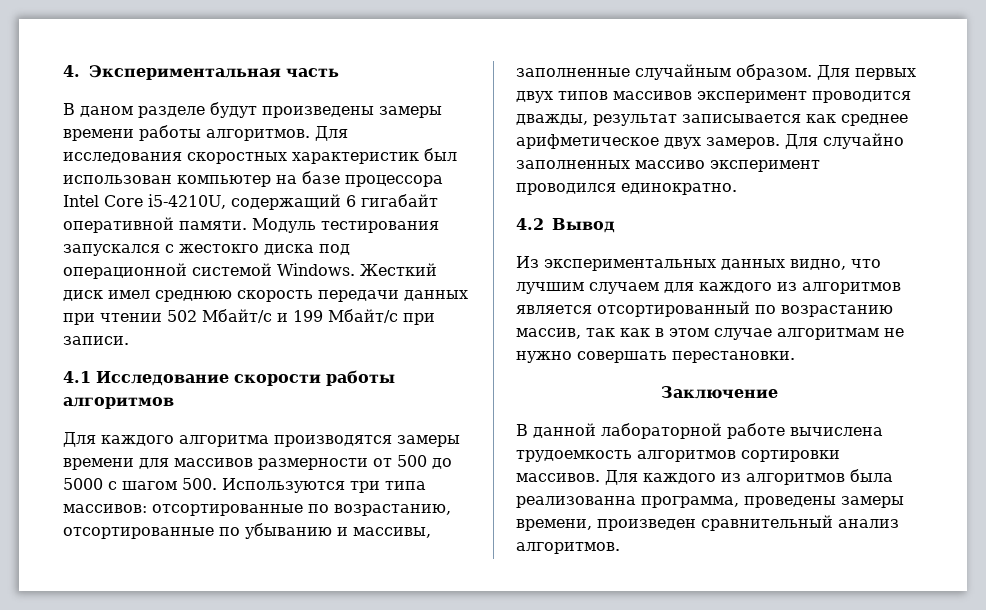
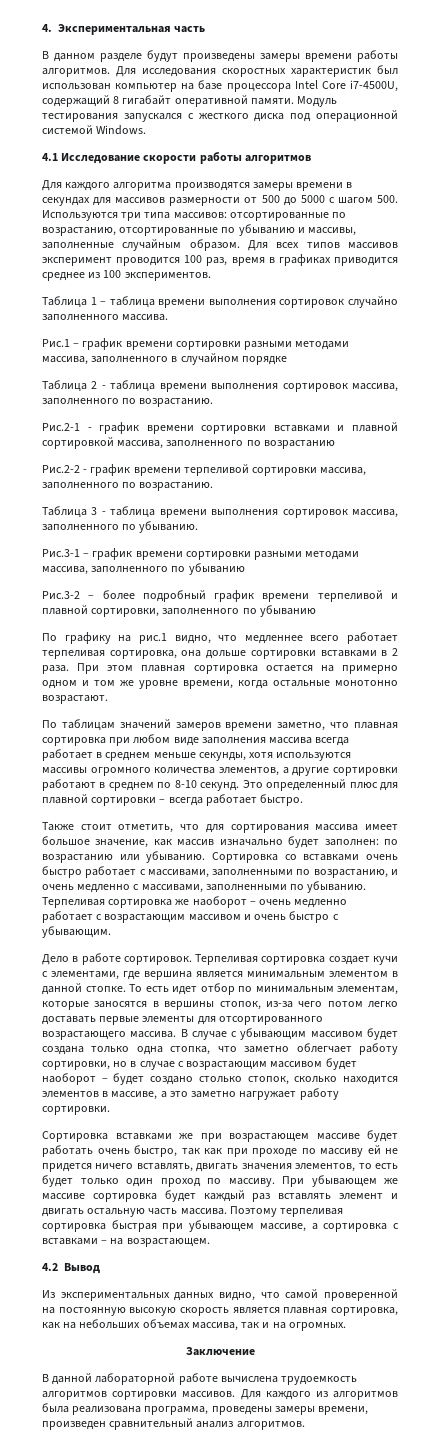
[80,106,133,117] даном -> [54,53,95,62] данном
[148,194,356,210] i5-4210U, содержащий 6 -> [350,80,398,92] [42,95,120,107] i7-4500U, содержащий 8
[179,244,259,253] жестокго -> [198,113,249,119] жесткого
[360,263,437,276] [63,290,468,302] [63,309,435,325] [63,336,129,345] Жесткий диск имел среднюю скорость передачи данных при чтении 502 Мбайт/с и 199 Мбайт/с при записи. -> (147, 130) none
(134, 464) none -> [346,182,353,188] [42,197,90,206] в секундах
[855,68,916,80] [516,91,553,103] первых двух -> [276,242,300,248] всех
[516,114,908,126] [516,133,904,149] [516,160,820,172] [516,183,737,195] дважды, результат записывается как среднее арифметическое двух замеров. Для случайно заполненных массиво эксперимент проводился единократно. -> [184,254,398,266] [42,270,211,281] [42,296,398,308] [42,314,169,321] [42,338,350,350] [42,353,287,365] [42,380,398,392] [42,398,214,407] [42,422,398,434] [42,437,335,449] [42,464,367,476] [42,482,214,491] [42,506,398,518] [42,521,199,533] [42,548,360,560] [42,563,245,575] [42,590,398,602] [42,605,316,617] [42,632,398,644] [42,648,399,659] [42,663,398,674] [42,680,398,689] [42,695,108,704] [42,719,398,731] [42,734,350,746] [42,749,352,761] [42,767,398,776] [42,779,398,791] [42,794,304,806] [42,822,399,833] [42,836,398,848] [42,851,398,863] [42,866,398,878] [42,881,367,893] [42,896,348,908] [42,911,339,923] [42,926,111,938] [42,953,398,965] [42,971,398,980] [42,983,398,995] [42,1001,398,1010] [42,1016,323,1025] [42,1028,398,1040] [42,1043,398,1055] [42,1058,357,1070] [42,1073,399,1085] [42,1088,339,1100] [42,1106,110,1115] [42,1130,398,1142] [42,1145,398,1157] [42,1163,398,1172] [42,1175,398,1187] [42,1190,398,1202] [42,1206,344,1217] [42,1220,400,1232] [42,1238,210,1247] 100 раз, время в графиках приводится среднее из 100 экспериментов. // Таблица 1 – таблица времени выполнения сортировок случайно заполненного массива. // Рис.1 – график времени сортировки разными методами массива, заполненного в случайном порядке // Таблица 2 - таблица времени выполнения сортировок массива, заполненного по возрастанию. // Рис.2-1 - график времени сортировки вставками и плавной сортировкой массива, заполненного по возрастанию // Рис.2-2 - график времени терпеливой сортировки массива, заполненного по возрастанию. // Таблица 3 - таблица времени выполнения сортировок массива, заполненного по убыванию. // Рис.3-1 – график времени сортировки разными методами массива, заполненного по убыванию // Рис.3-2 – более подробный график времени терпеливой и плавной сортировки, заполненного по убыванию // По графику на рис.1 видно, что медленнее всего работает терпеливая сортировка, она дольше сортировки вставками в 2 раза. При этом плавная сортировка остается на примерно одном и том же уровне времени, когда остальные монотонно возрастают. // По таблицам значений замеров времени заметно, что плавная сортировка при любом виде заполнения массива всегда работает в среднем меньше секунды, хотя используются массивы огромного количества элементов, а другие сортировки работают в среднем по 8-10 секунд. Это определенный плюс для плавной сортировки – всегда работает быстро. // Также стоит отметить, что для сортирования массива имеет большое значение, как массив изначально будет заполнен: по возрастанию или убыванию. Сортировка со вставками очень быстро работает с массивами, заполненными по возрастанию, и очень медленно с массивами, заполненными по убыванию. Терпеливая сортировка же наоборот – очень медленно работает с возрастающим массивом и очень быстро с убывающим. // Дело в работе сортировок. Терпеливая сортировка создает кучи с элементами, где вершина является минимальным элементом в данной стопке. То есть идет отбор по минимальным элементам, которые заносятся в вершины стопок, из-за чего потом легко доставать первые элементы для отсортированного возрастающего массива. В случае с убывающим массивом будет создана только одна стопка, что заметно облегчает работу сортировки, но в случае с возрастающим массивом будет наоборот – будет создано столько стопок, сколько находится элементов в массиве, а это заметно нагружает работу сортировки. // Сортировка вставками же при возрастающем массиве будет работать очень быстро, так как при проходе по массиву ей не придется ничего вставлять, двигать значения элементов, то есть будет только один проход по массиву. При убывающем же массиве сортировка будет каждый раз вставлять элемент и двигать остальную часть массива. Поэтому терпеливая сортировка быстрая при убывающем массиве, а сортировка с вставками – на возрастающем.
[516,282,901,294] [516,301,893,317] [516,328,904,340] [516,351,795,363] лучшим случаем для каждого из алгоритмов является отсортированный по возрастанию массив, так как в этом случае алгоритмам не нужно совершать перестановки. -> [285,1289,398,1301] [42,1307,398,1316] [42,1319,346,1331] самой проверенной на постоянную высокую скорость является плавная сортировка, как на небольших объемах массива, так и на огромных.
[516,496,636,508] реализованна -> [72,1406,142,1415] реализована

